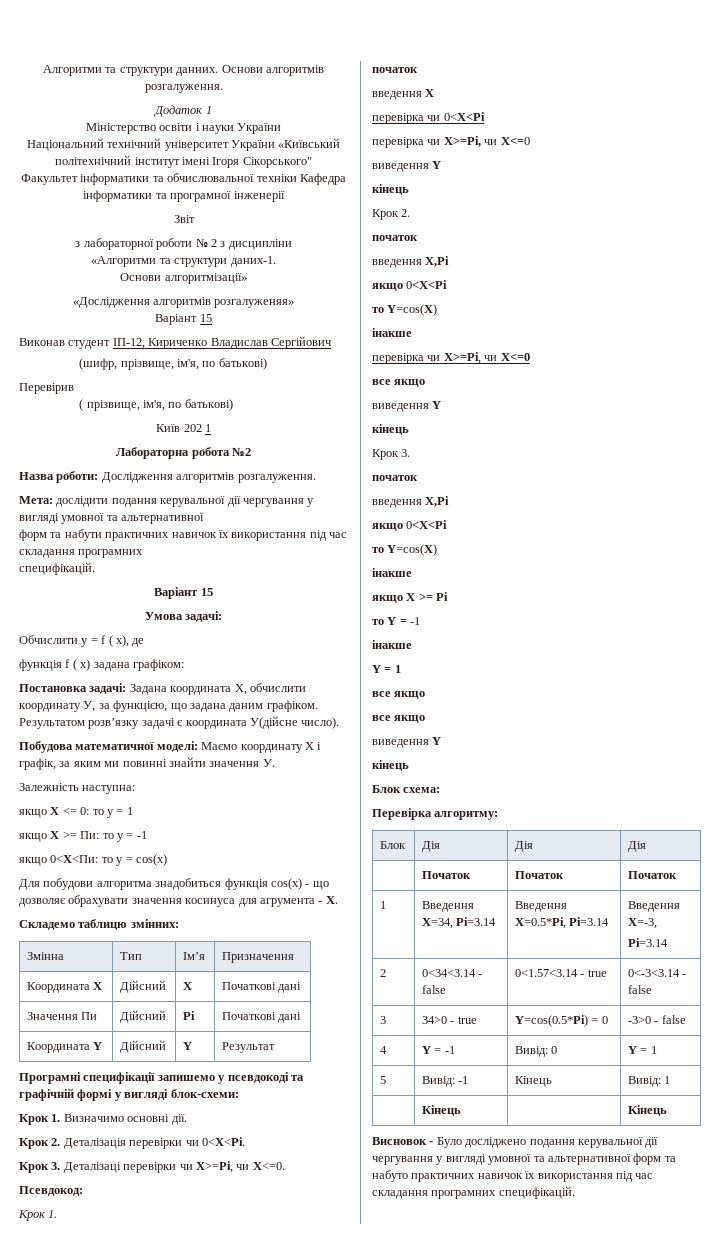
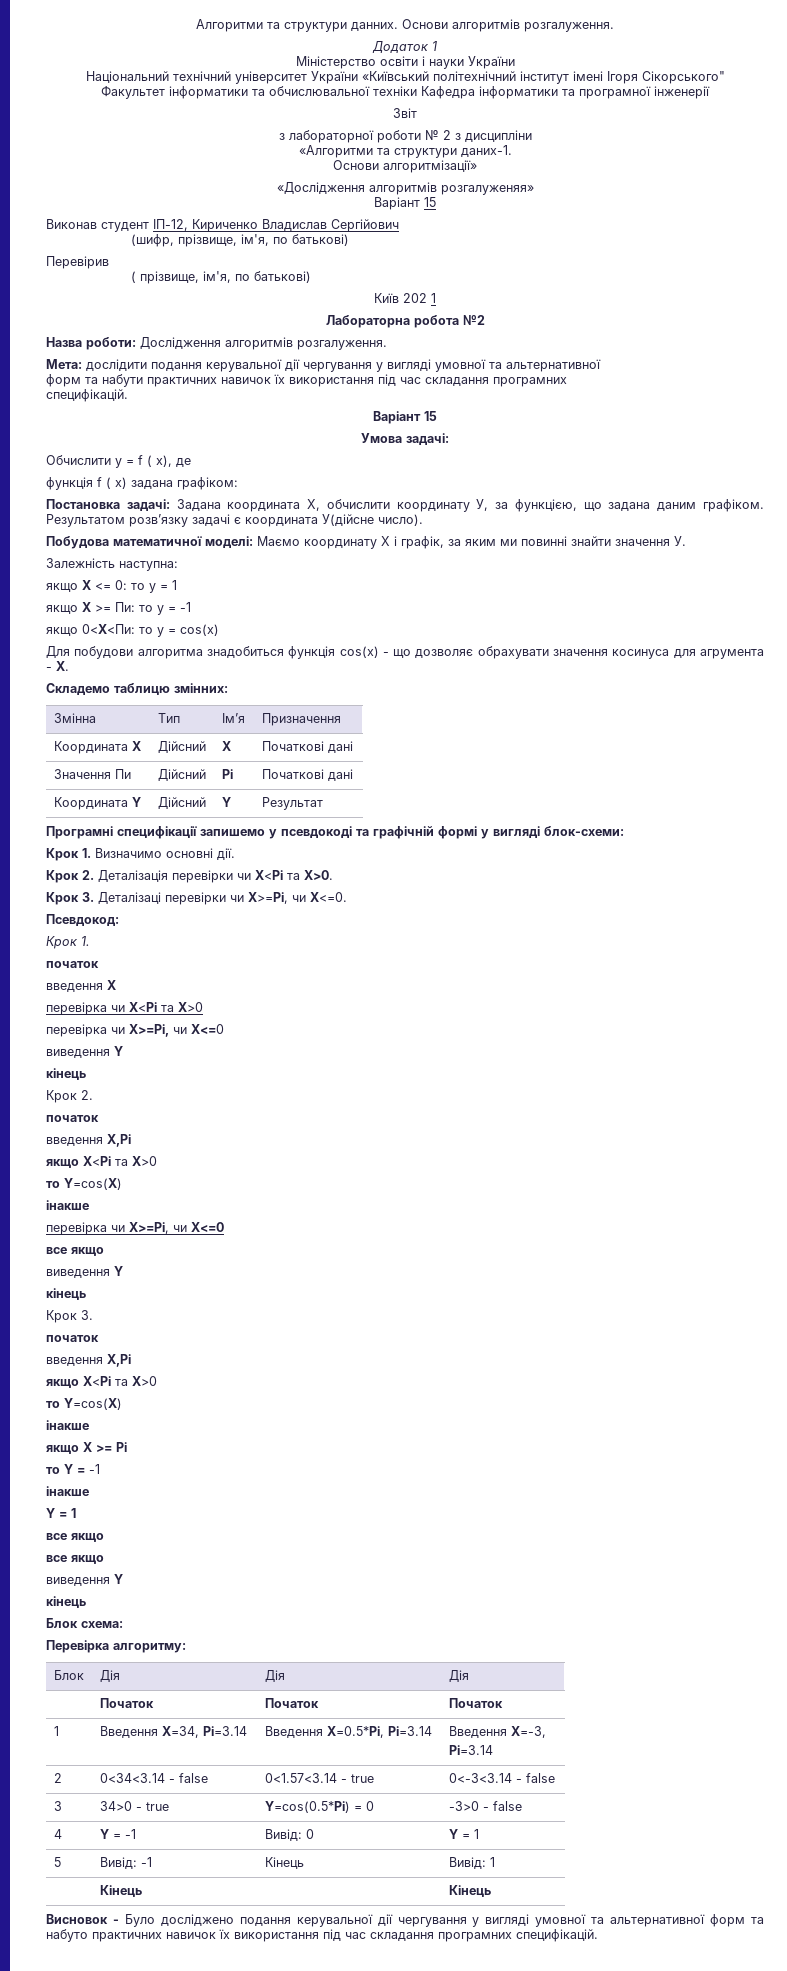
[201,1137,245,1146] 0<X<Pi. -> [255,870,333,880] X<Pi та Х>0.
[443,112,485,121] 0<Х<Pi -> [129,1002,203,1012] X<Pi та Х>0
[406,280,448,289] 0<X<Pi -> [83,1156,157,1166] X<Pi та Х>0
[406,520,448,529] 0<X<Pi -> [83,1376,157,1386] X<Pi та Х>0

